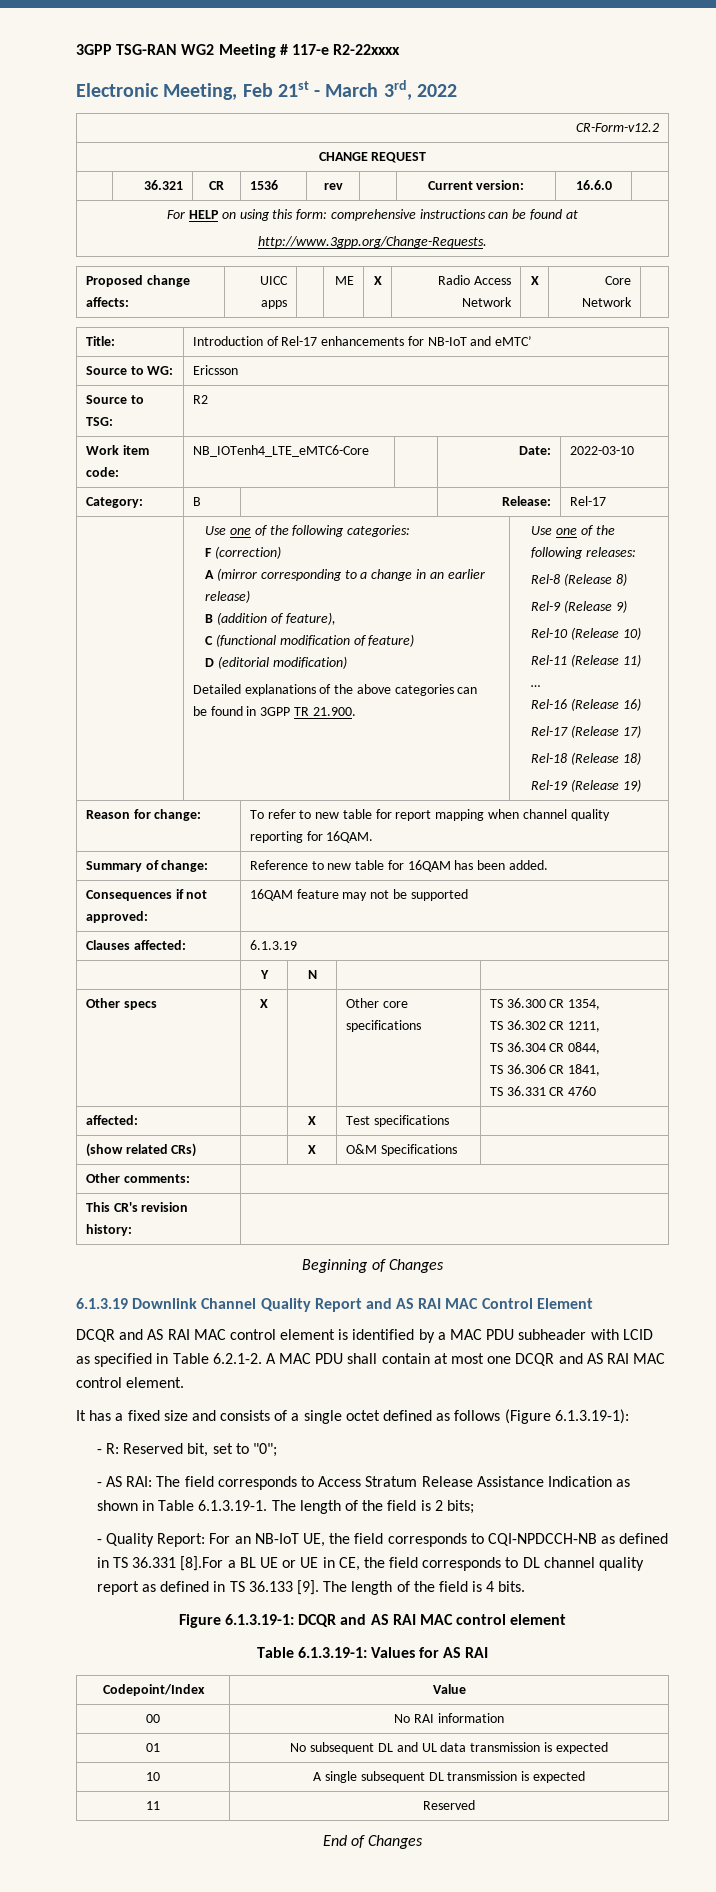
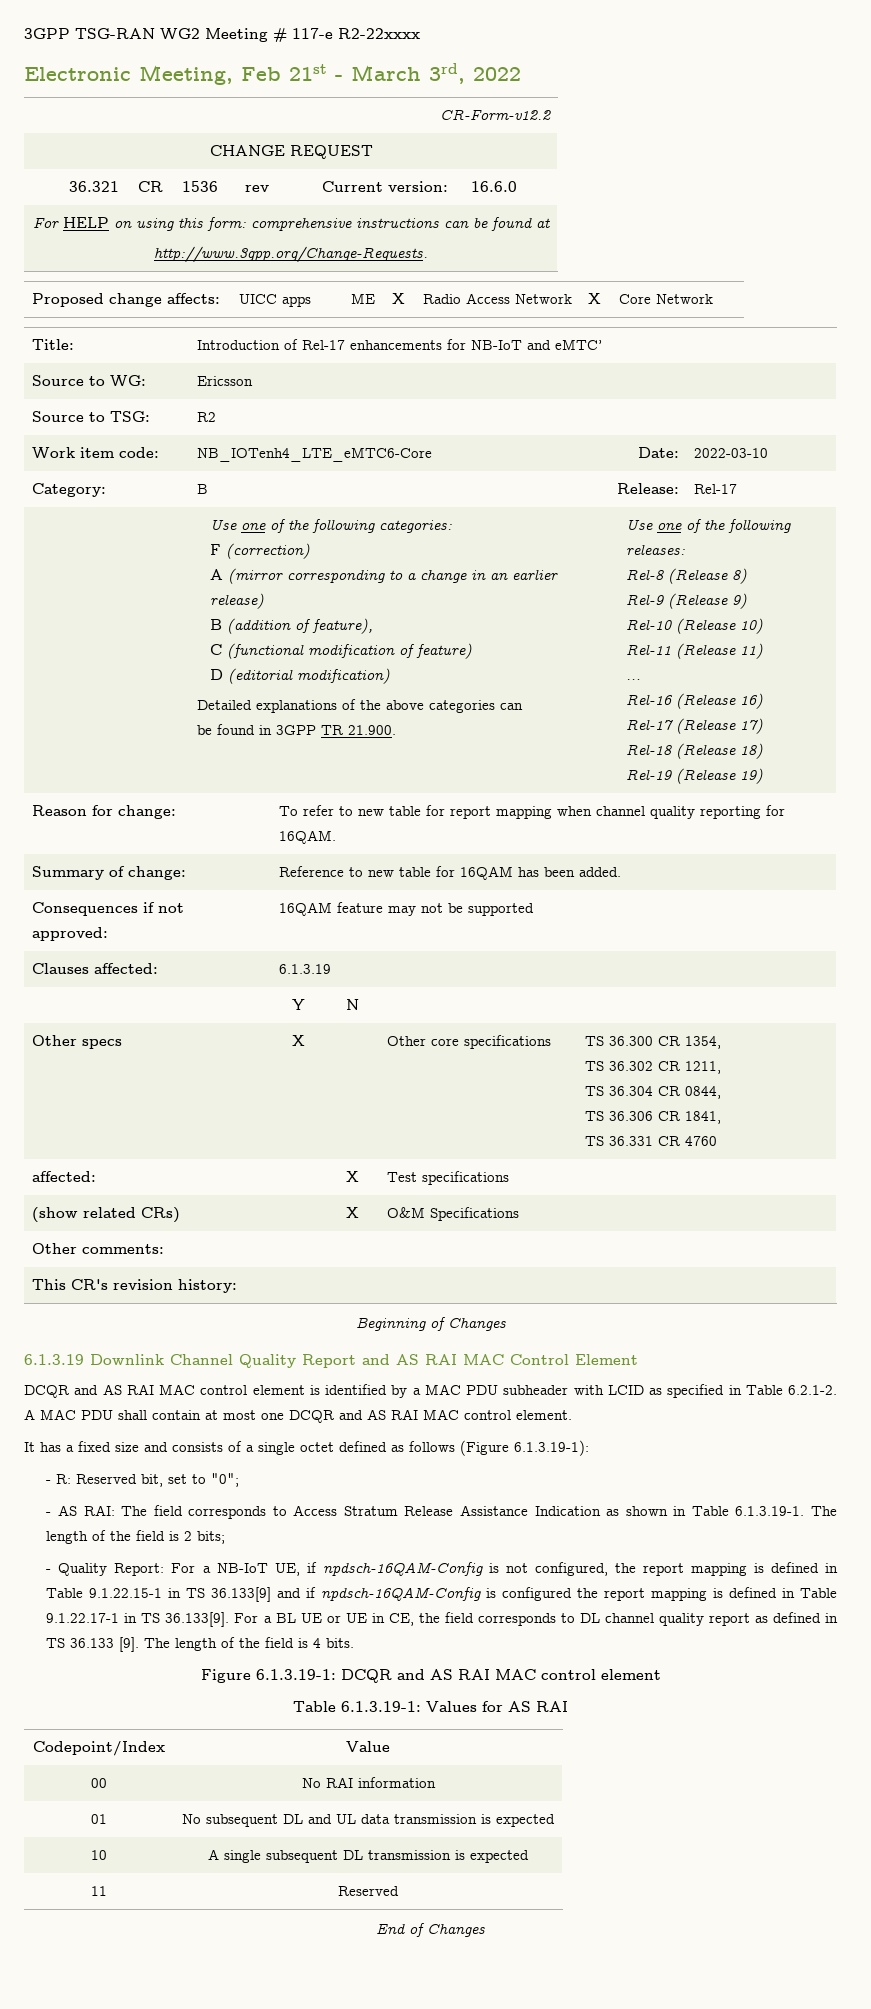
[234,1536,251,1544] an -> [202,1566,211,1573] a
[329,1533,669,1547] [96,1556,224,1571] the field corresponds to CQI-NPDCCH-NB as defined in TS 36.331 [8].For -> [306,1562,838,1576] [46,1587,837,1602] [46,1612,259,1627] if npdsch-16QAM-Config is not configured, the report mapping is defined in Table 9.1.22.15-1 in TS 36.133[9] and if npdsch-16QAM-Config is configured the report mapping is defined in Table 9.1.22.17-1 in TS 36.133[9]. For

